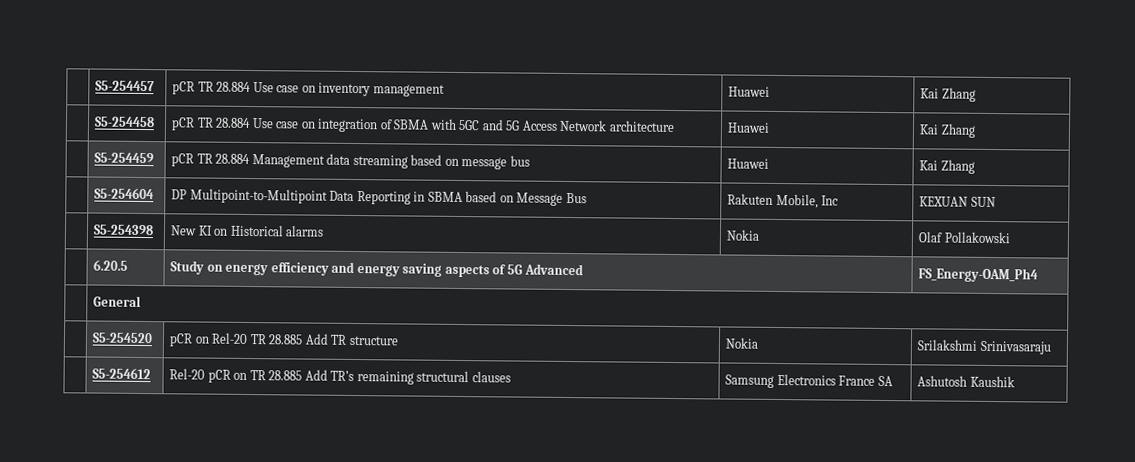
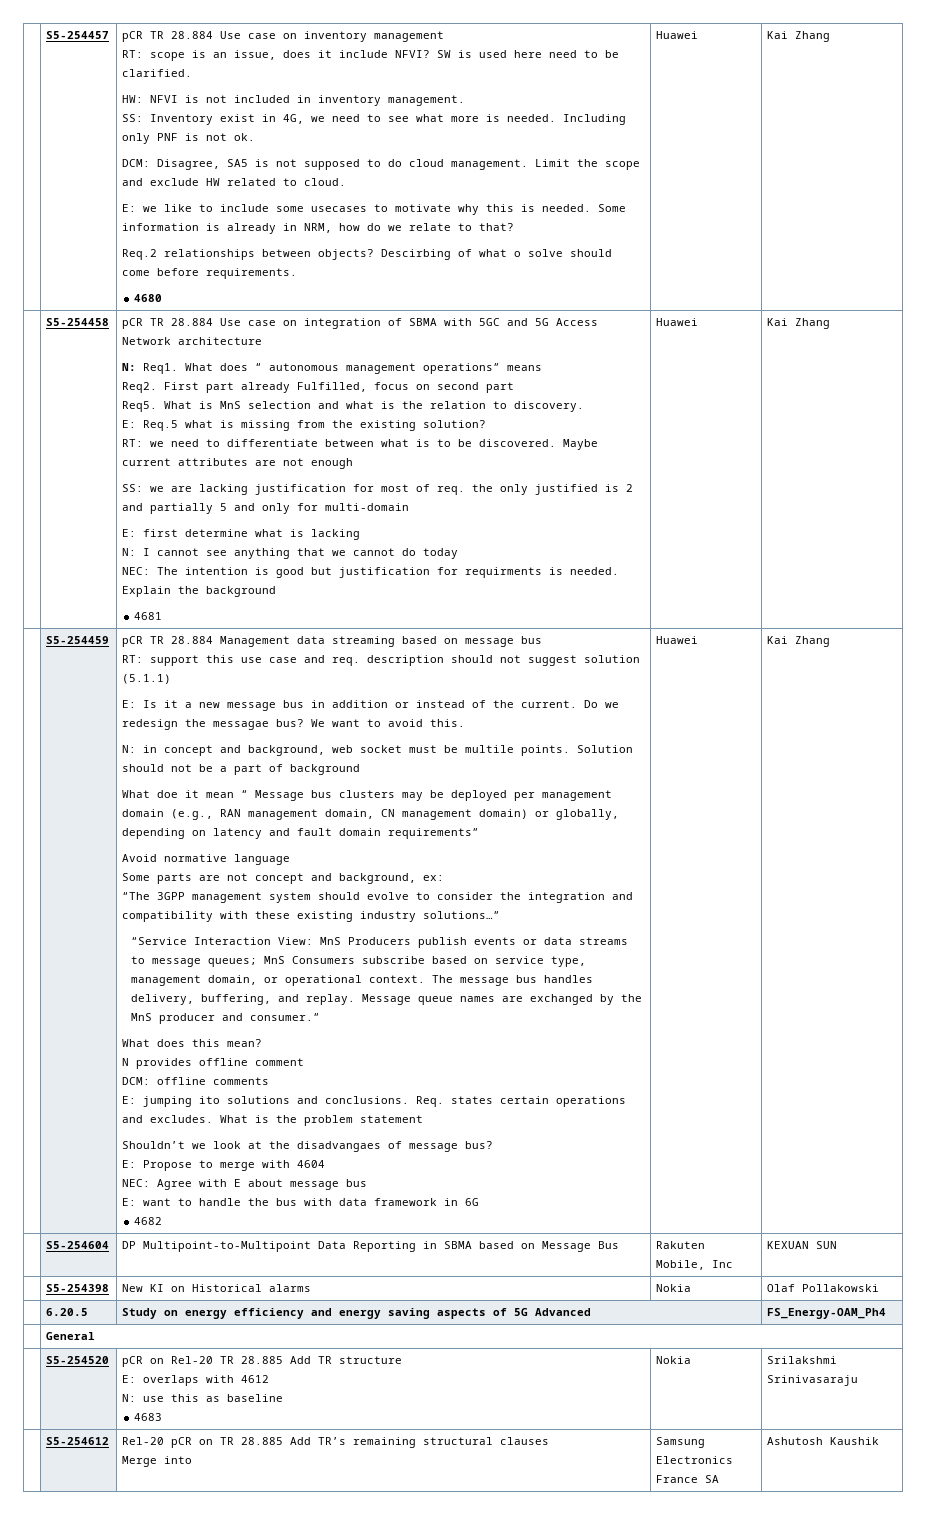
(445, 90) none -> [122,50,620,61] [122,69,193,77] [122,95,466,106] [122,114,627,125] [122,133,256,144] [122,159,641,170] [122,178,347,186] [122,204,627,215] [122,223,515,234] [122,249,613,260] [122,268,298,279] [134,294,163,302] // RT: scope is an issue, does it include NFVI? SW is used here need to be clarified. // HW: NFVI is not included in inventory management. // SS: Inventory exist in 4G, we need to see what more is needed. Including only PNF is not ok. // DCM: Disagree, SA5 is not supposed to do cloud management. Limit the scope and exclude HW related to cloud. // E: we like to include some usecases to motivate why this is needed. Some information is already in NRM, how do we relate to that? // Req.2 relationships between objects? Descirbing of what o solve should come before requirements. // 4680
(675, 126) none -> [122,363,543,374] [122,382,515,393] [122,401,585,412] [122,420,487,431] [122,439,599,450] [122,458,354,469] [122,484,634,495] [122,503,410,514] [122,529,361,540] [122,548,459,559] [122,567,620,578] [122,586,277,597] [134,612,163,620] // N: Req1. What does “ autonomous management operations” means // Req2. First part already Fulfilled, focus on second part // Req5. What is MnS selection and what is the relation to discovery. // E: Req.5 what is missing from the existing solution? // RT: we need to differentiate between what is to be discovered. Maybe current attributes are not enough // SS: we are lacking justification for most of req. the only justified is 2 and partially 5 and only for multi-domain // E: first determine what is lacking // N: I cannot see anything that we cannot do today // NEC: The intention is good but justification for requirments is needed. Explain the background // 4681
(530, 161) none -> [122,655,641,666] [122,674,172,684] [122,700,620,711] [122,719,466,730] [122,745,634,756] [122,764,361,775] [122,790,613,801] [122,809,620,820] [122,828,480,839] [122,854,291,865] [122,873,445,884] [122,892,634,903] [122,911,501,922] [131,937,629,948] [131,956,587,967] [131,975,594,986] [131,994,643,1005] [131,1013,321,1024] [122,1039,263,1047] [122,1058,305,1069] [122,1077,270,1085] [122,1096,627,1107] [122,1115,424,1126] [122,1141,494,1152] [122,1160,326,1171] [122,1179,368,1190] [122,1198,480,1206] [134,1217,163,1225] // RT: support this use case and req. description should not suggest solution (5.1.1) // E: Is it a new message bus in addition or instead of the current. Do we redesign the messagae bus? We want to avoid this. // N: in concept and background, web socket must be multile points. Solution should not be a part of background // What doe it mean “ Message bus clusters may be deployed per management domain (e.g., RAN management domain, CN management domain) or globally, depending on latency and fault domain requirements” // Avoid normative language // Some parts are not concept and background, ex: // “The 3GPP management system should evolve to consider the integration and compatibility with these existing industry solutions…” // “Service Interaction View: MnS Producers publish events or data streams to message queues; MnS Consumers subscribe based on service type, management domain, or operational context. The message bus handles delivery, buffering, and replay. Message queue names are exchanged by the MnS producer and consumer.” // What does this mean? // N provides offline comment // DCM: offline comments // E: jumping ito solutions and conclusions. Req. states certain operations and excludes. What is the problem statement // Shouldn’t we look at the disadvangaes of message bus? // E: Propose to merge with 4604 // NEC: Agree with E about message bus // E: want to handle the bus with data framework in 6G // 4682
(398, 340) none -> [122,1375,270,1386] [122,1394,284,1402] [134,1413,163,1421] // E: overlaps with 4612 // N: use this as baseline // 4683
(511, 377) none -> [122,1456,193,1467] // Merge into

